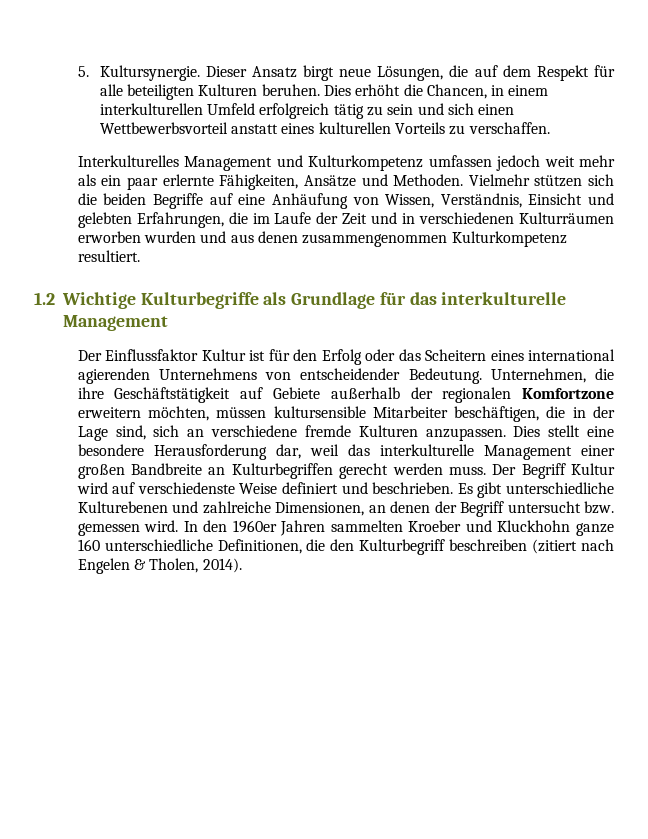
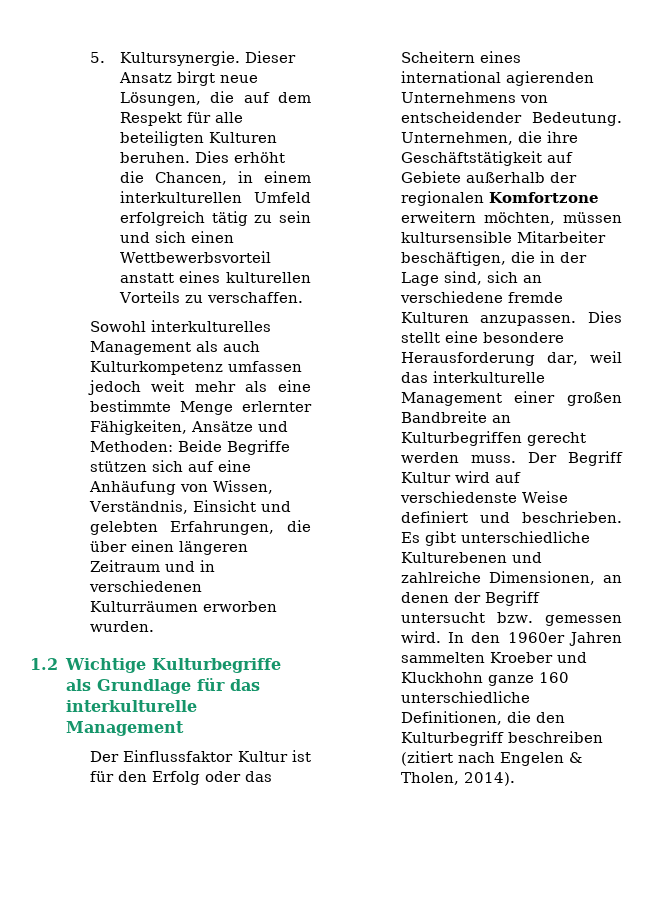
[77,155,303,171] Interkulturelles Management und -> [89,320,271,332] [89,341,260,355] Sowohl interkulturelles Management als auch
[101,174,615,190] [77,193,203,209] ein paar erlernte Fähigkeiten, Ansätze und Methoden. Vielmehr stützen sich die beiden Begriffe -> [278,380,311,392] [89,400,312,415] [89,420,288,435] [89,440,290,455] [89,460,183,472] eine bestimmte Menge erlernter Fähigkeiten, Ansätze und Methoden: Beide Begriffe stützen sich
[252,212,368,224] im Laufe der Zeit -> [89,540,248,555] [89,560,160,572] über einen längeren Zeitraum
[144,231,567,247] [77,250,140,262] wurden und aus denen zusammengenommen Kulturkompetenz resultiert. -> [89,621,154,632] wurden.

